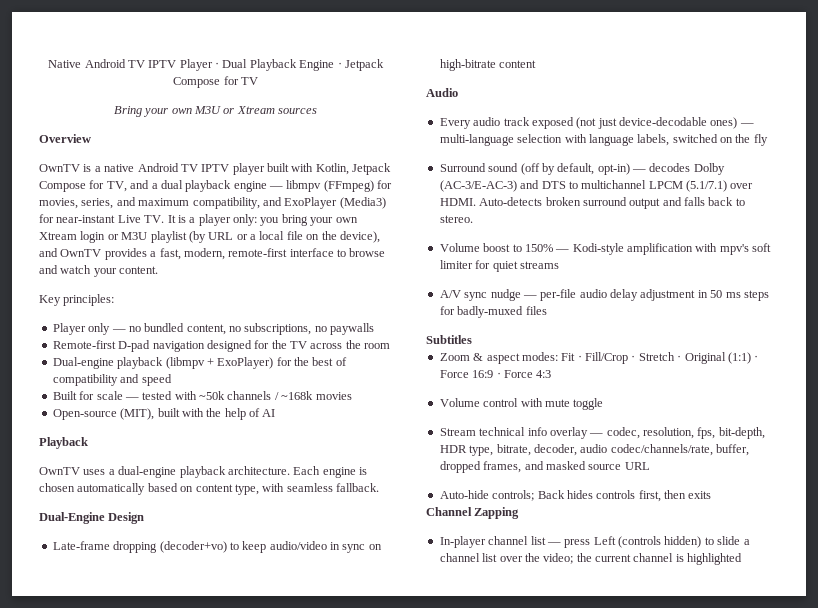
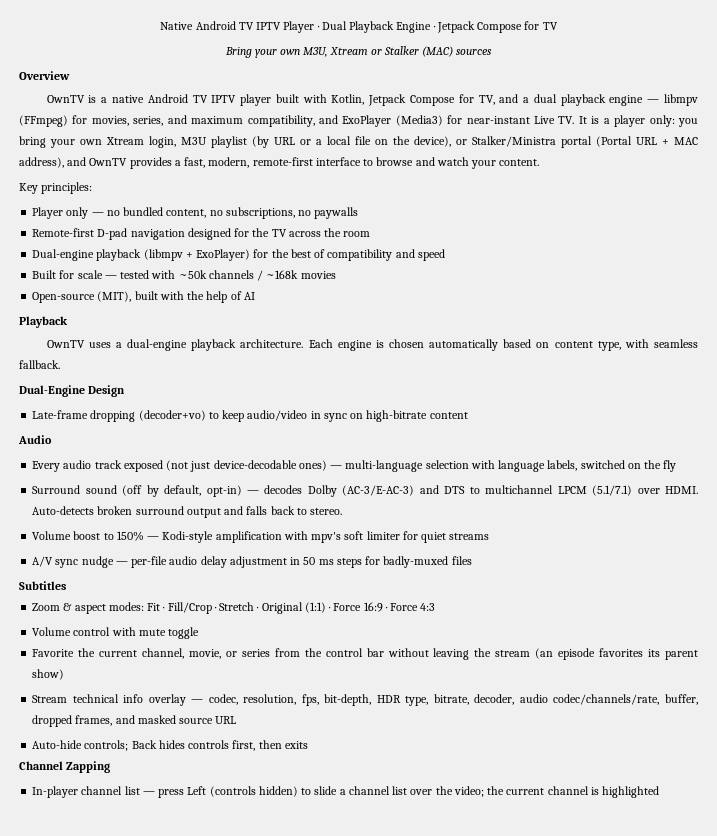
[194,106,275,114] M3U or Xtream -> [303,46,454,57] M3U, Xtream or Stalker (MAC)
[80,231,119,243] login or -> [149,136,176,148] login,
(380, 237) none -> [456,136,698,148] [19,157,64,168] or Stalker/Ministra portal (Portal URL + MAC address),
(604, 404) none -> [32,648,698,660] [32,669,65,680] // Favorite the current channel, movie, or series from the control bar without leaving the stream (an episode favorites its parent show)

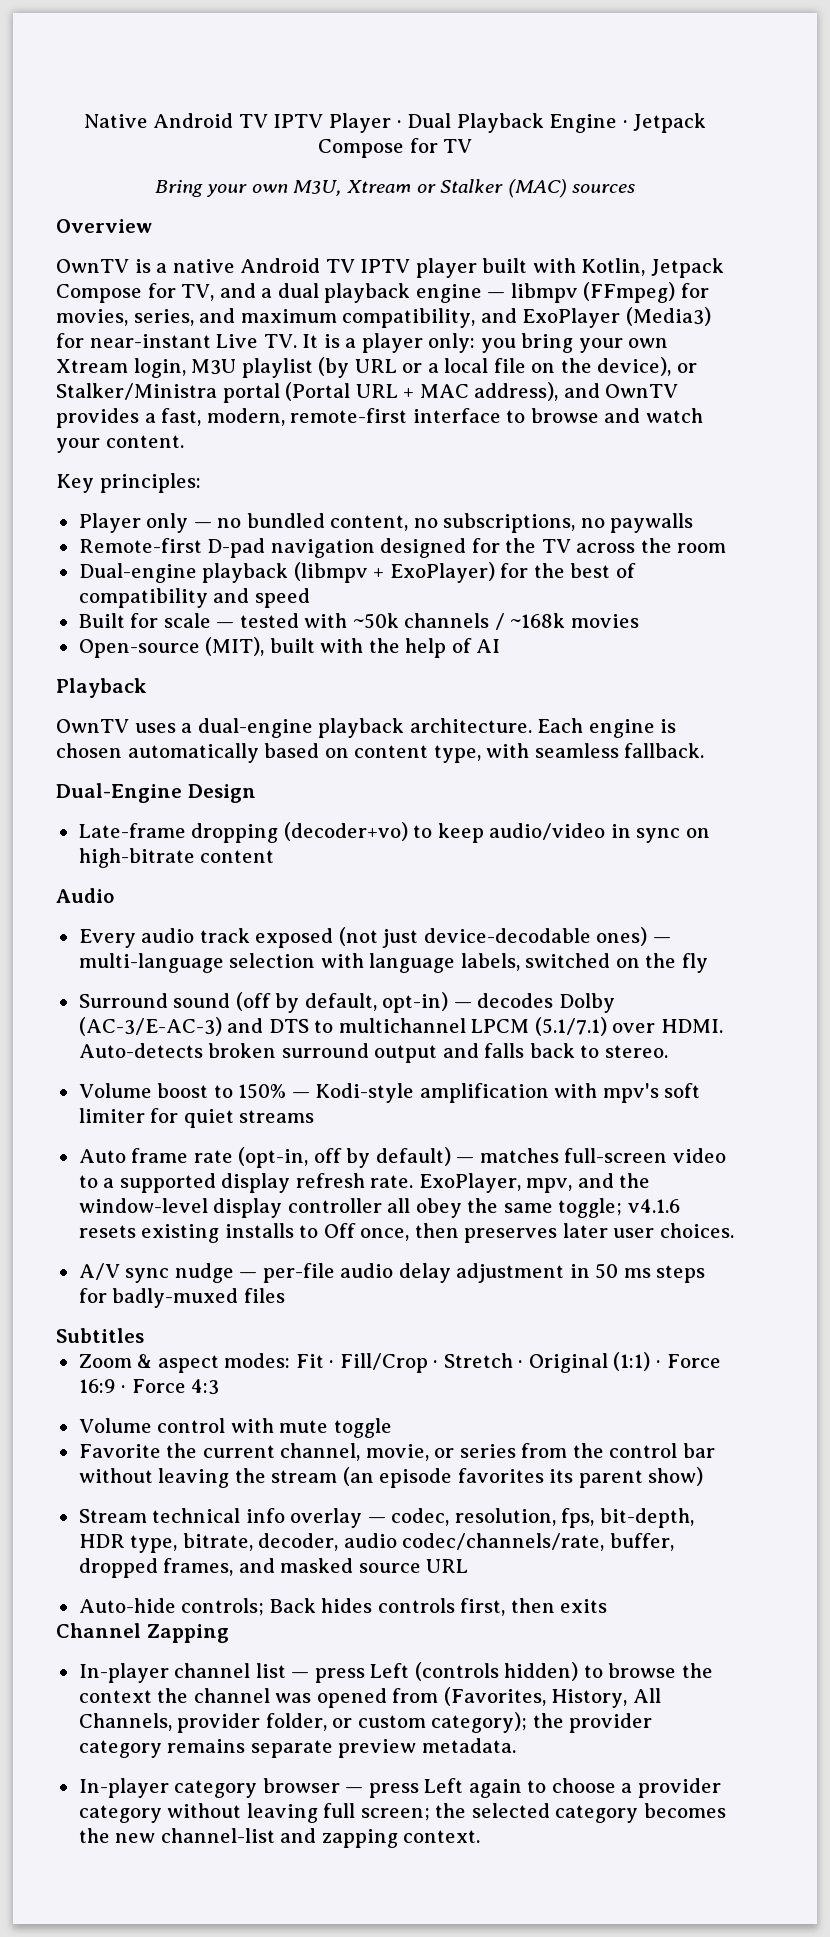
(490, 536) none -> [78,1147,726,1168] [78,1173,651,1193] [78,1198,680,1218] [78,1223,734,1243] // Auto frame rate (opt-in, off by default) — matches full-screen video to a supported display refresh rate. ExoPlayer, mpv, and the window-level display controller all obey the same toggle; v4.1.6 resets existing installs to Off once, then preserves later user choices.
[314,786,660,798] slide a channel list over the video; the current channel is highlighted -> [608,1663,713,1678] [78,1687,661,1708] [78,1712,653,1733] [78,1738,516,1758] [78,1778,721,1798] [78,1803,726,1823] [78,1828,481,1848] browse the context the channel was opened from (Favorites, History, All Channels, provider folder, or custom category); the provider category remains separate preview metadata. // In-player category browser — press Left again to choose a provider category without leaving full screen; the selected category becomes the new channel-list and zapping context.

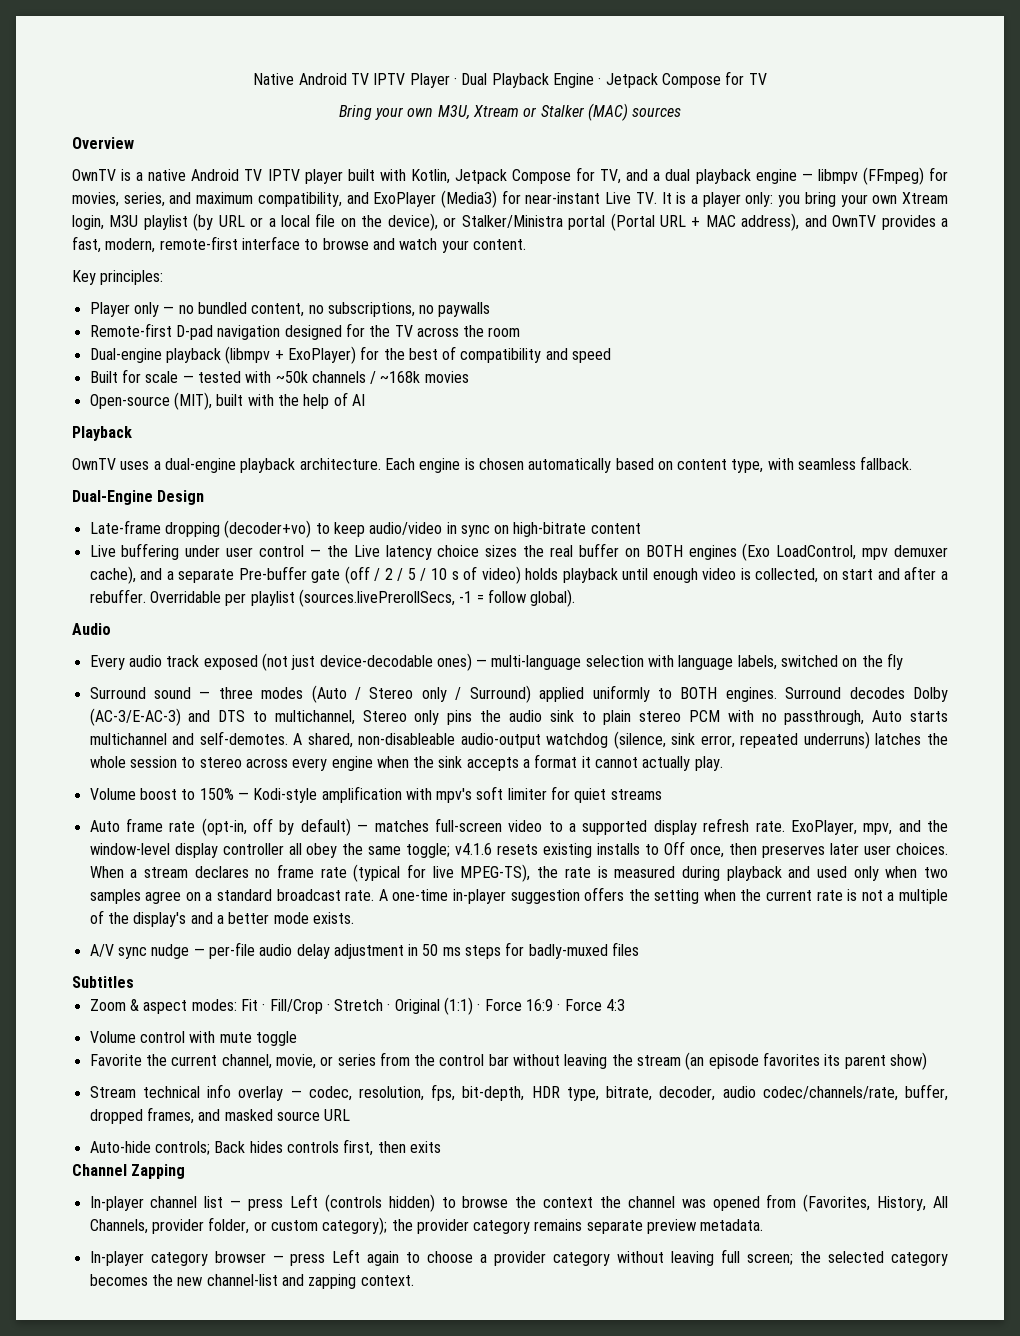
(275, 856) none -> [89,543,949,561] [89,566,948,584] [89,589,576,607] // Live buffering under user control — the Live latency choice sizes the real buffer on BOTH engines (Exo LoadControl, mpv demuxer cache), and a separate Pre-buffer gate (off / 2 / 5 / 10 s of video) holds playback until enough video is collected, on start and after a rebuffer. Overridable per playlist (sources.livePrerollSecs, -1 = follow global).
[235,992,472,1013] (off by default, opt-in) — -> [199,685,842,703] — three modes (Auto / Stereo only / Surround) applied uniformly to BOTH engines. Surround
[338,1017,723,1036] [78,1043,668,1063] multichannel LPCM (5.1/7.1) over HDMI. Auto-detects broken surround output and falls back to stereo. -> [274,710,948,725] [89,731,949,749] [89,754,723,771] multichannel, Stereo only pins the audio sink to plain stereo PCM with no passthrough, Auto starts multichannel and self-demotes. A shared, non-disableable audio-output watchdog (silence, sink error, repeated underruns) latches the whole session to stereo across every engine when the sink accepts a format it cannot actually play.
(734, 1230) none -> [89,864,949,882] [89,887,949,904] [89,910,354,927] When a stream declares no frame rate (typical for live MPEG-TS), the rate is measured during playback and used only when two samples agree on a standard broadcast rate. A one-time in-player suggestion offers the setting when the current rate is not a multiple of the display's and a better mode exists.

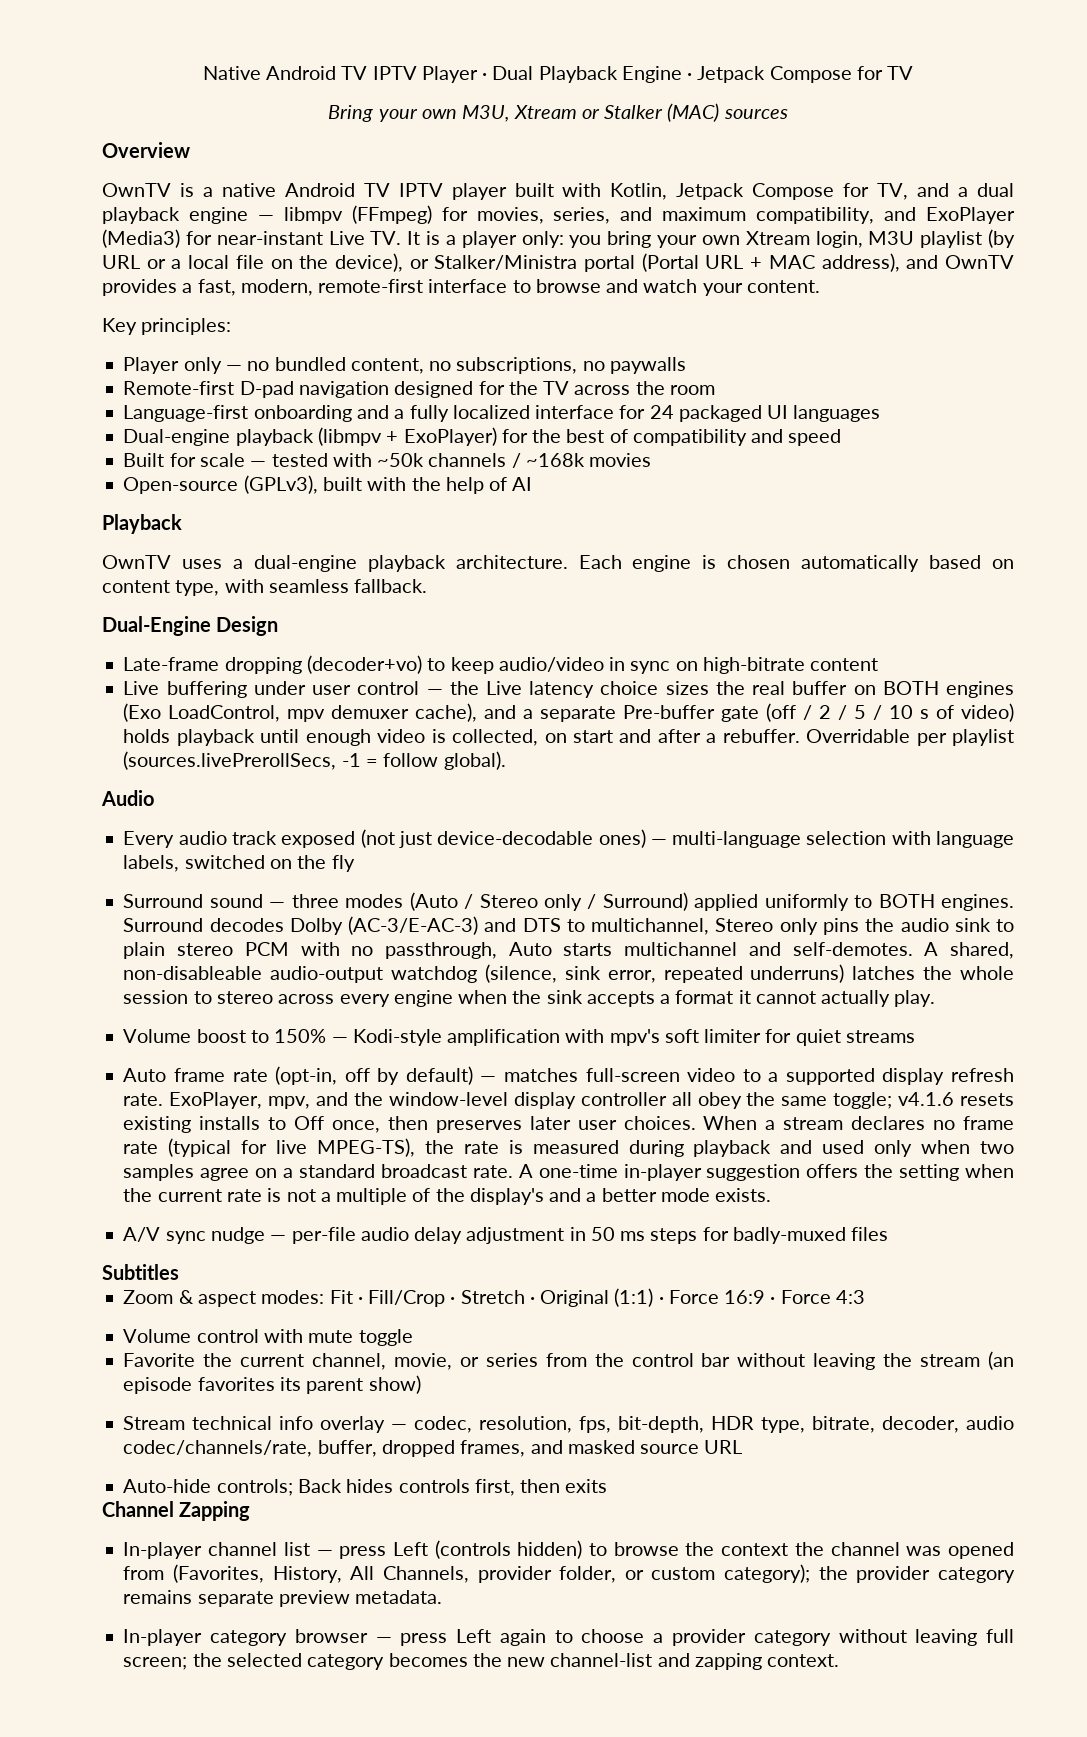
(521, 332) none -> [123,405,881,422] // Language-first onboarding and a fully localized interface for 24 packaged UI languages
[173,392,212,410] (MIT), -> [243,475,318,494] (GPLv3),

